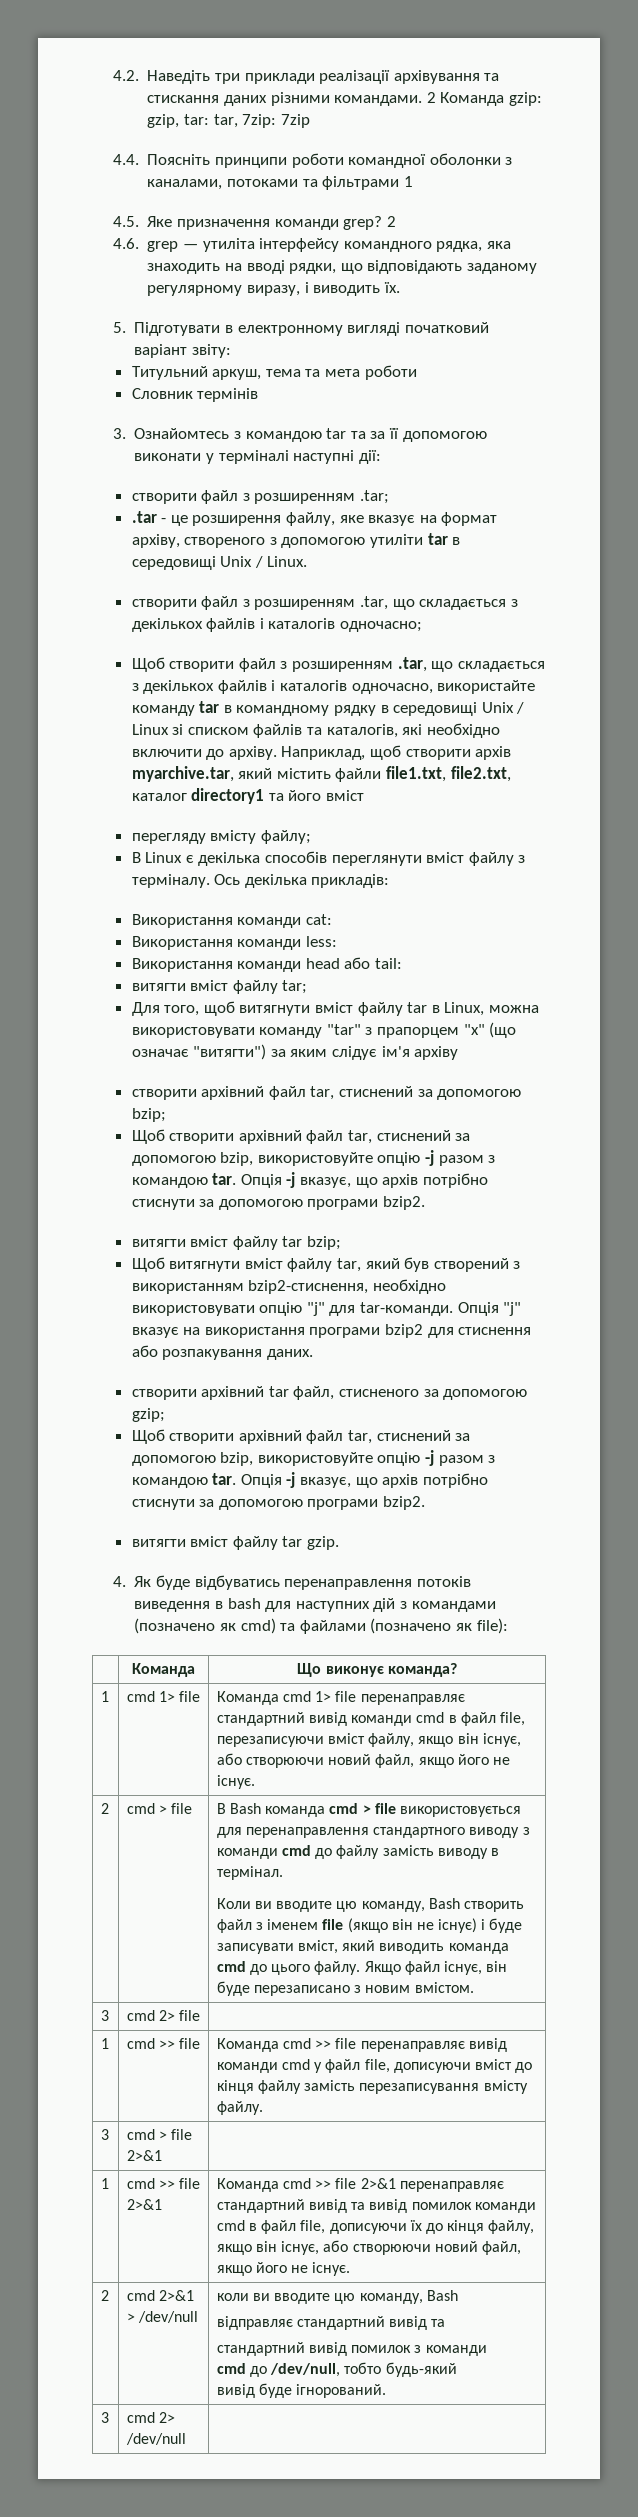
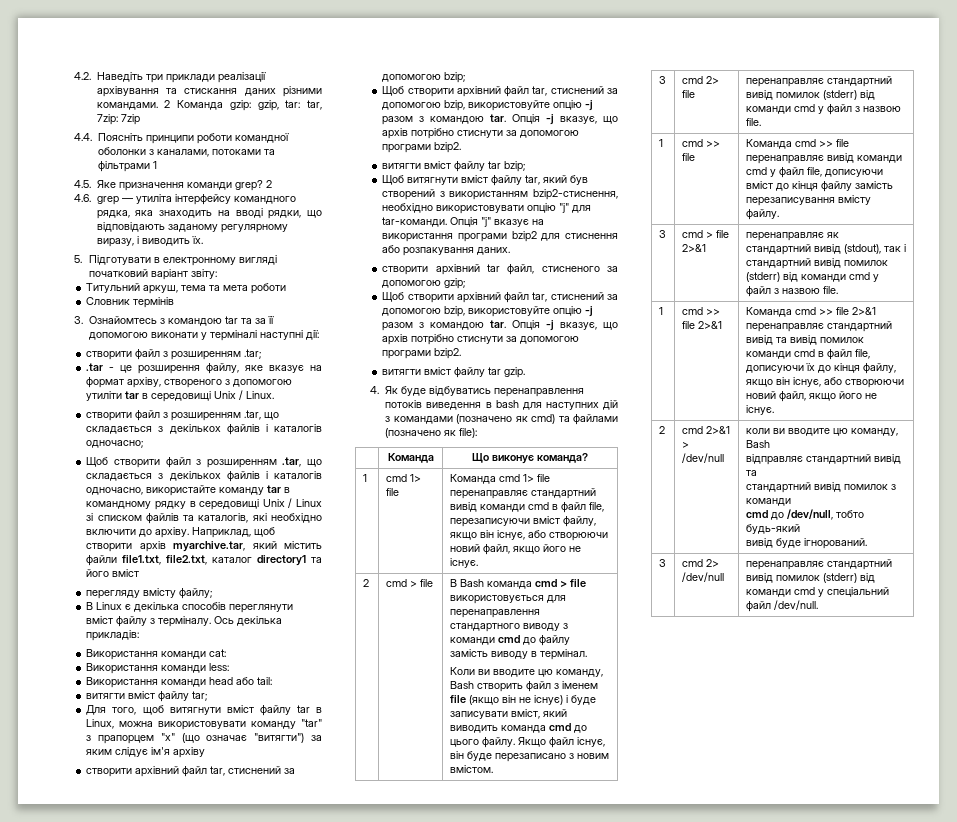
(201, 2015) none -> [745,76,892,87] [745,90,875,100] [745,104,901,115] [745,118,761,126] перенаправляє стандартний вивід помилок (stderr) від команди cmd у файл з назвою file.
(162, 2155) none -> [745,232,839,241] [745,244,906,255] [745,258,888,269] [745,272,879,282] [745,286,838,297] перенаправляє як стандартний вивід (stdout), так і стандартний вивід помилок (stderr) від команди cmd у файл з назвою file.
(186, 2439) none -> [745,559,892,570] [745,573,875,583] [745,587,889,597] [745,600,818,612] перенаправляє стандартний вивід помилок (stderr) від команди cmd у спеціальний файл /dev/null.

